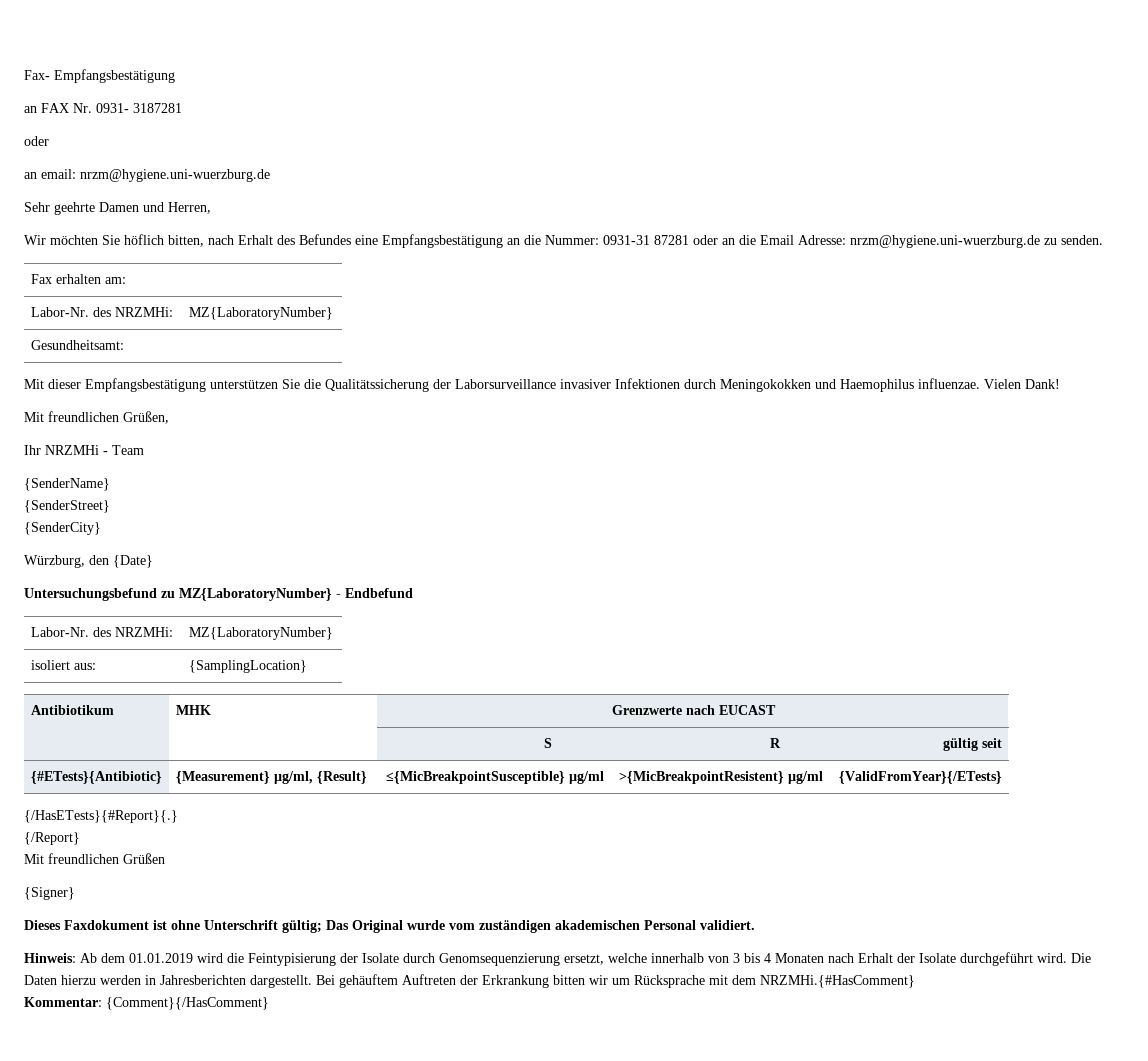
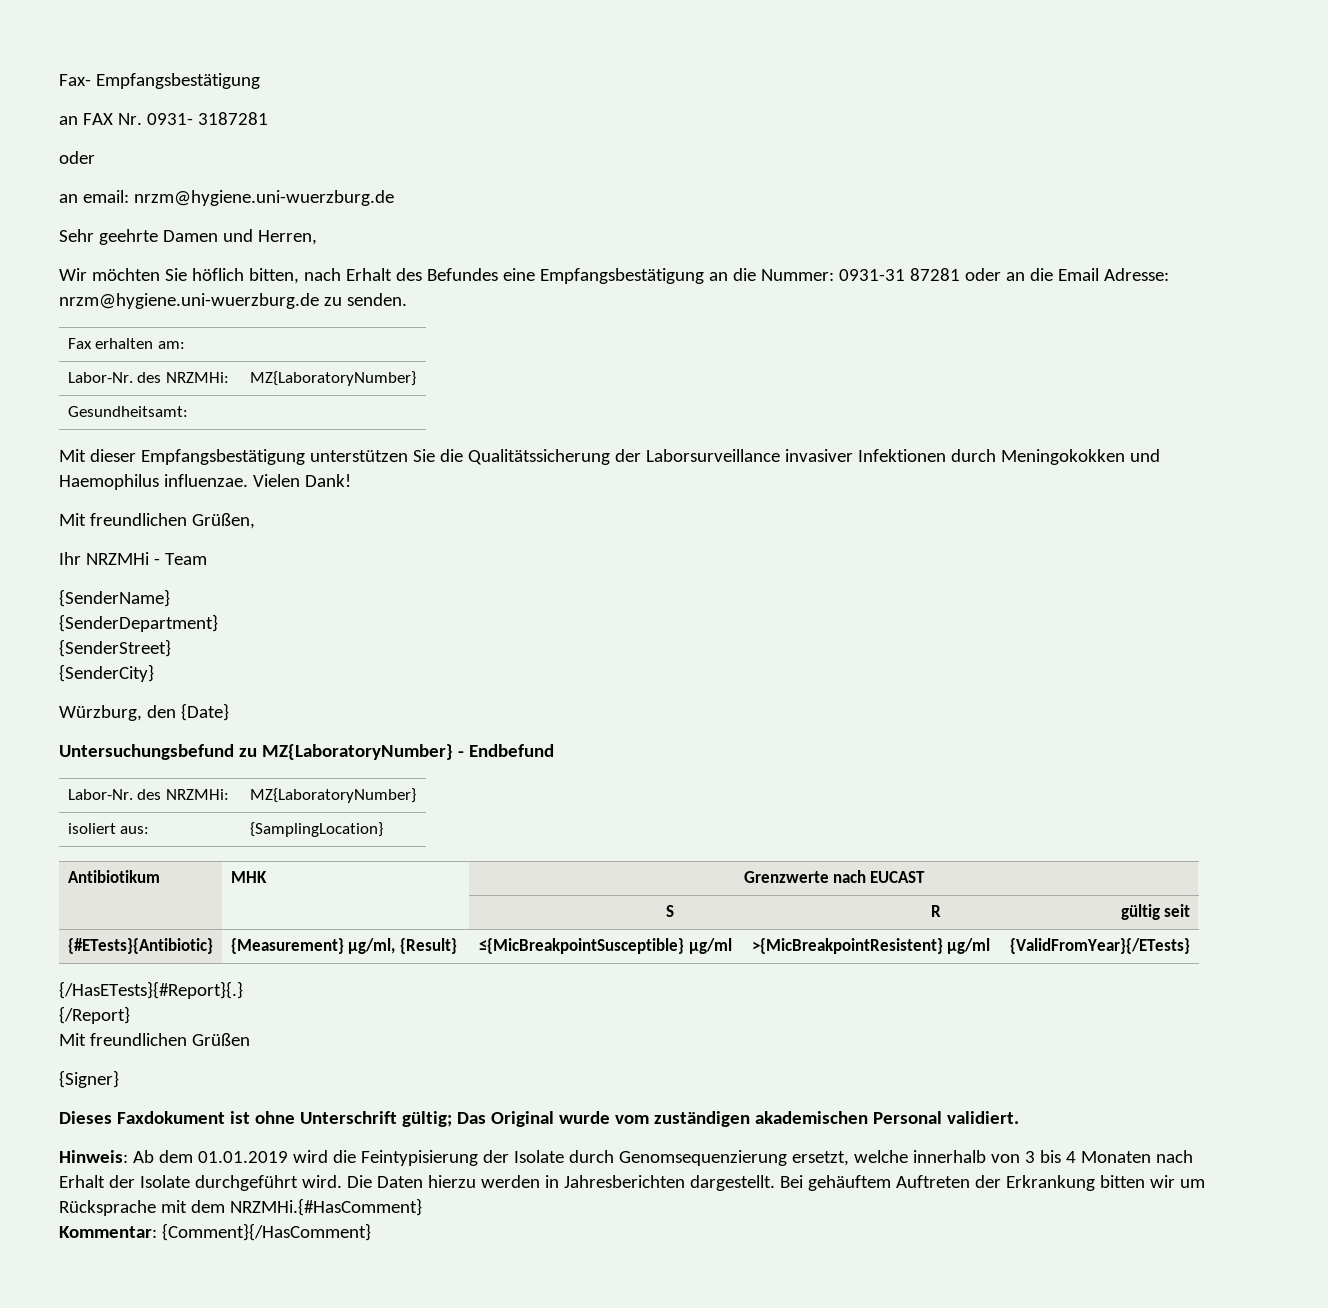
(110, 484) none -> [59,614,218,632] // {SenderDepartment}

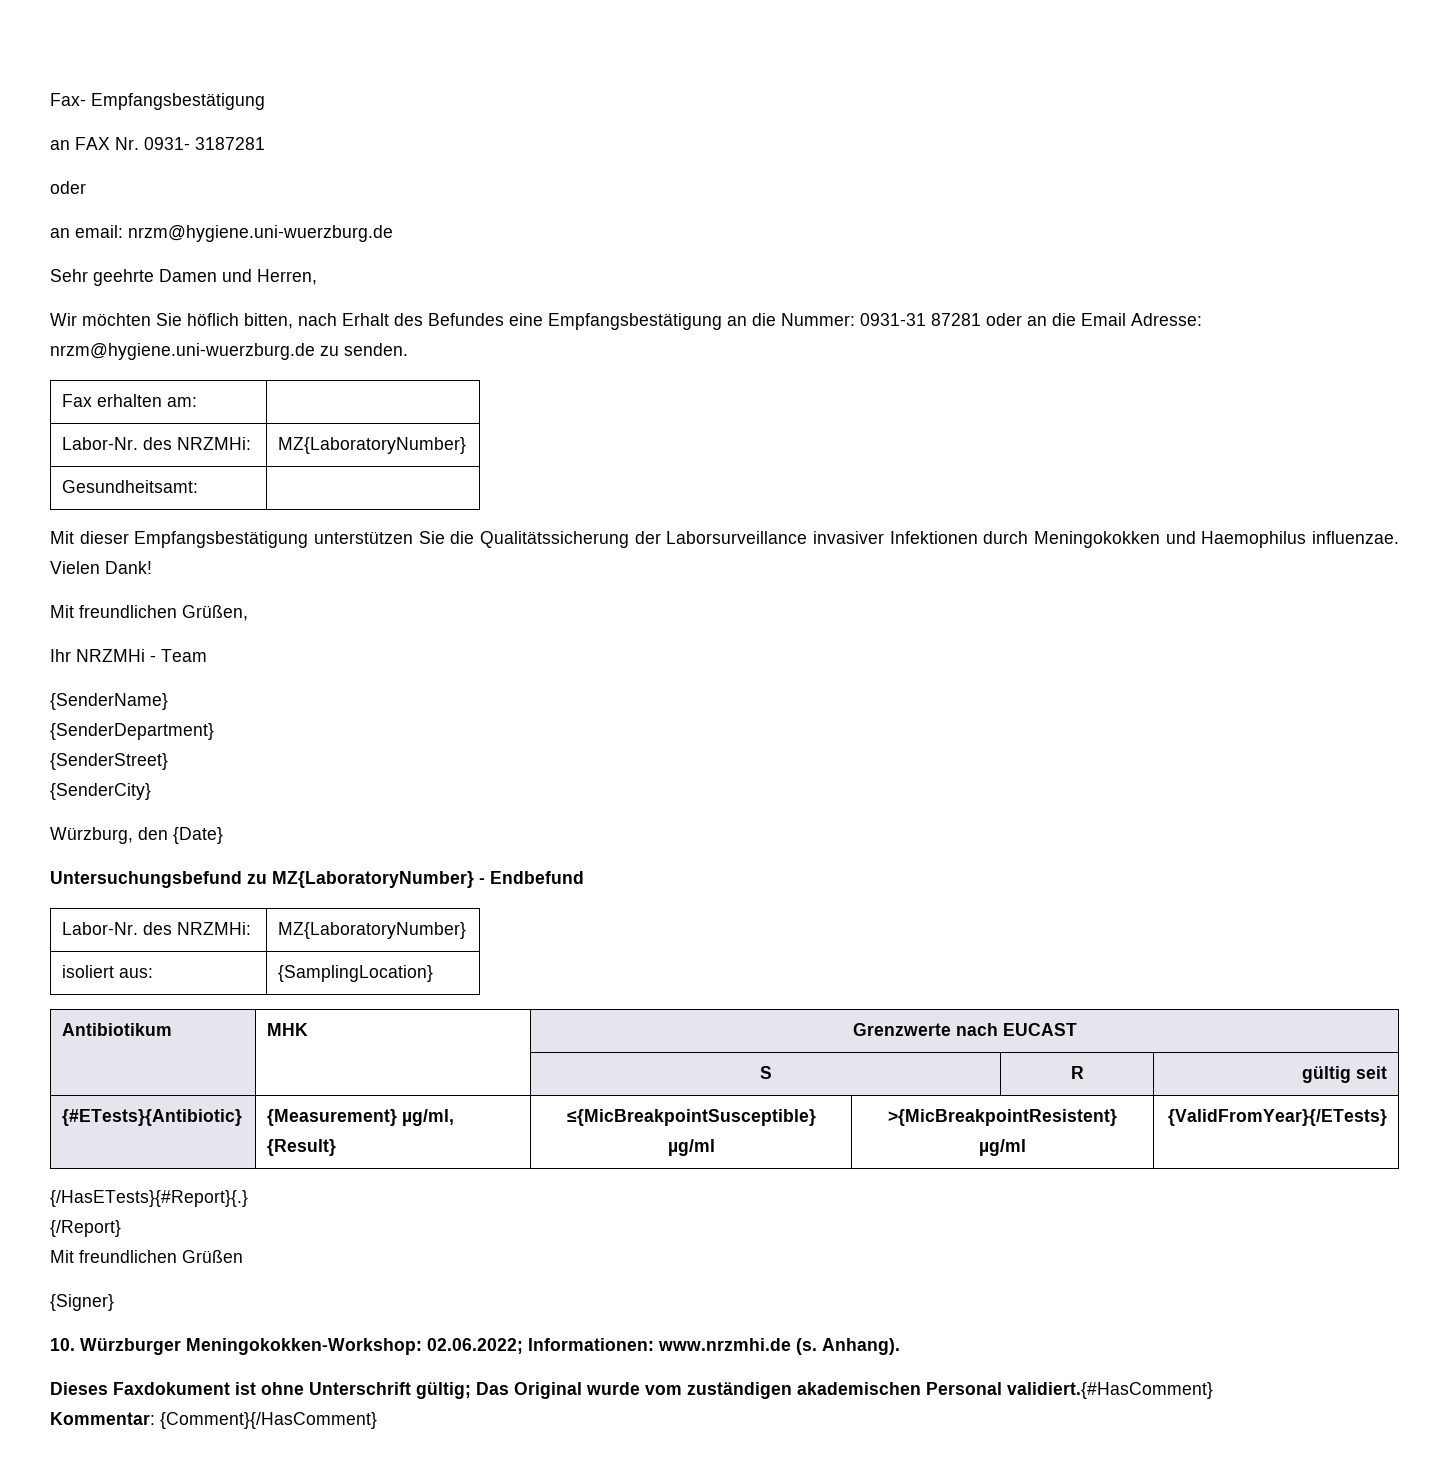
(119, 1079) none -> [50,1338,900,1355] // 10. Würzburger Meningokokken-Workshop: 02.06.2022; Informationen: www.nrzmhi.de (s. Anhang).
[946,1111,1019,1124] [59,1150,1193,1166] [59,1175,1205,1191] [59,1198,422,1216] validiert. // Hinweis: Ab dem 01.01.2019 wird die Feintypisierung der Isolate durch Genomsequenzierung ersetzt, welche innerhalb von 3 bis 4 Monaten nach Erhalt der Isolate durchgeführt wird. Die Daten hierzu werden in Jahresberichten dargestellt. Bei gehäuftem Auftreten der Erkrankung bitten wir um Rücksprache mit dem NRZMHi.{#HasComment} -> [1007,1382,1213,1399] validiert.{#HasComment}

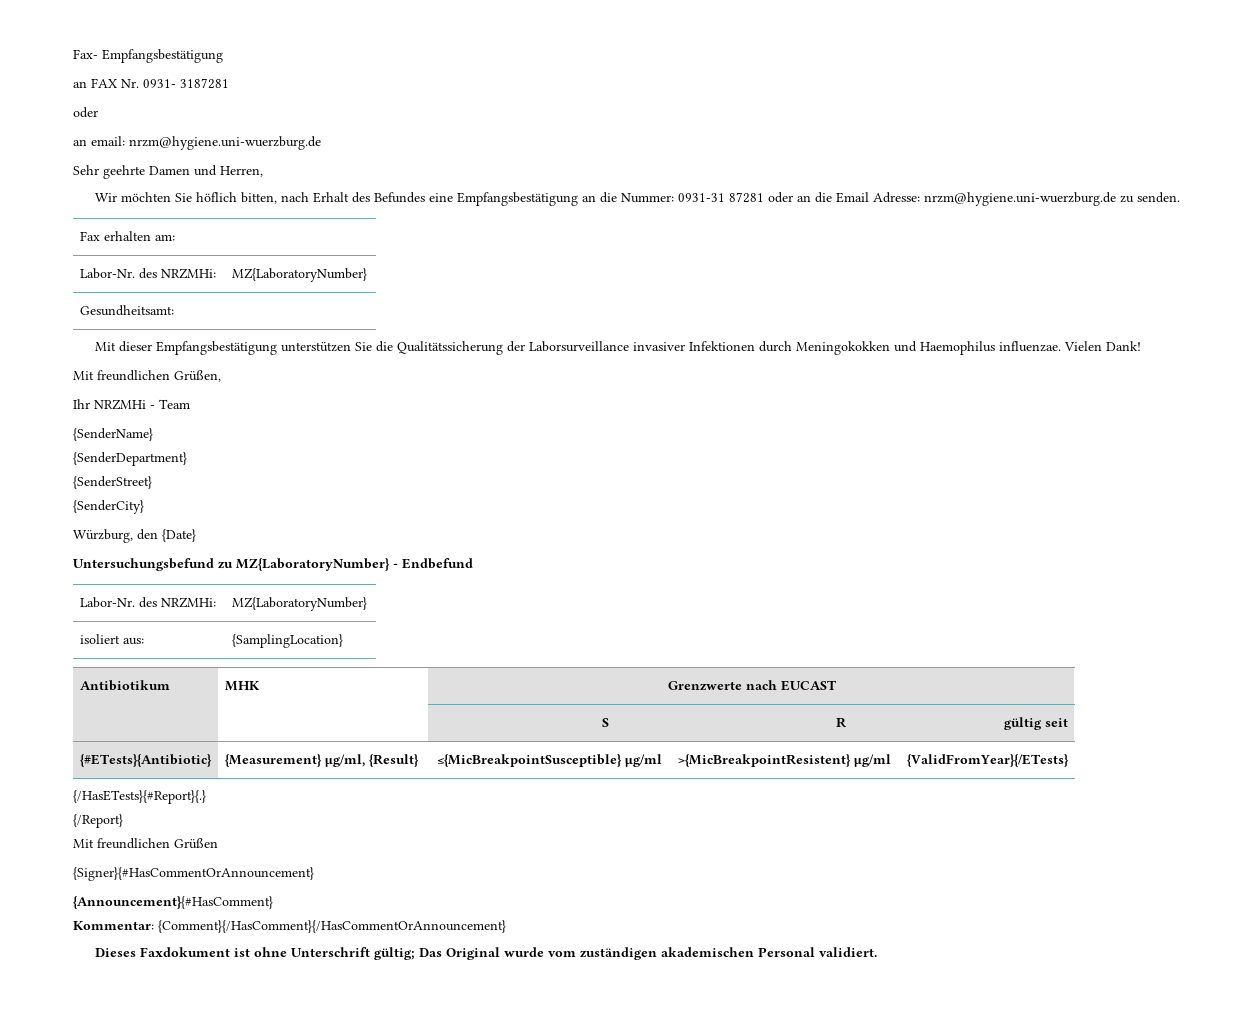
[50,1294,114,1311] [50,1338,900,1355] {Signer} // 10. Würzburger Meningokokken-Workshop: 02.06.2022; Informationen: www.nrzmhi.de (s. Anhang). -> [73,867,314,881] [73,896,273,909] [73,920,506,933] {Signer}{#HasCommentOrAnnouncement} // {Announcement}{#HasComment} // Kommentar: {Comment}{/HasComment}{/HasCommentOrAnnouncement}
[1007,1382,1213,1399] [50,1412,377,1429] validiert.{#HasComment} // Kommentar: {Comment}{/HasComment} -> [818,947,877,957] validiert.

